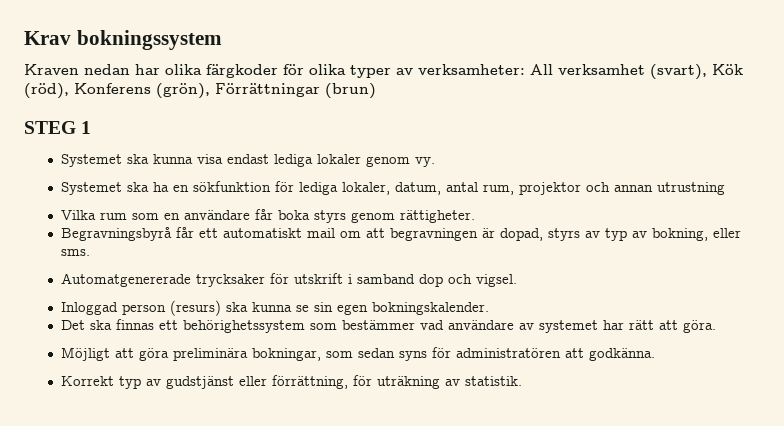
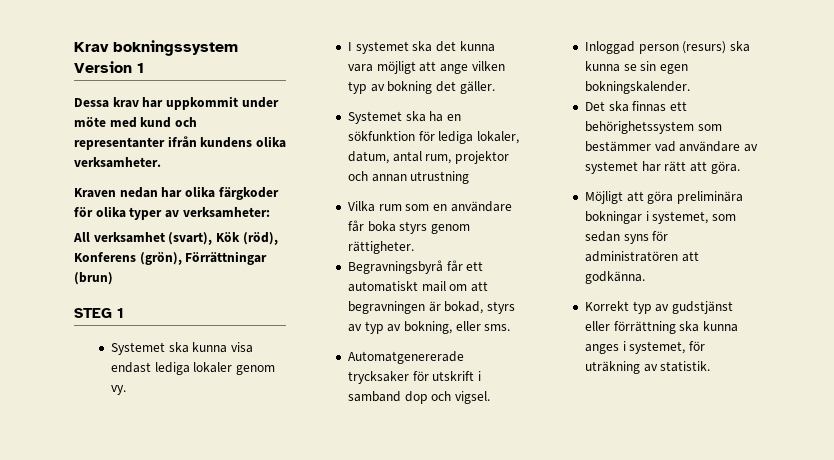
(222, 40) none -> [74,61,144,73] [74,96,279,110] [74,117,197,128] [74,136,286,150] [74,157,161,168] Version 1 // Dessa krav har uppkommit under möte med kund och representanter ifrån kundens olika verksamheter.
(525, 69) none -> (270, 212) //
(436, 162) none -> [348,41,495,54] [348,61,505,74] [348,81,495,94] // I systemet ska det kunna vara möjligt att ange vilken typ av bokning det gäller.
[500,228,544,241] dopad, -> [444,301,484,314] bokad,
[252,348,322,361] bokningar, -> [585,211,709,224] bokningar i systemet,
[272,375,349,389] förrättning, -> [613,321,739,334] [585,341,686,354] förrättning ska kunna anges i systemet,

